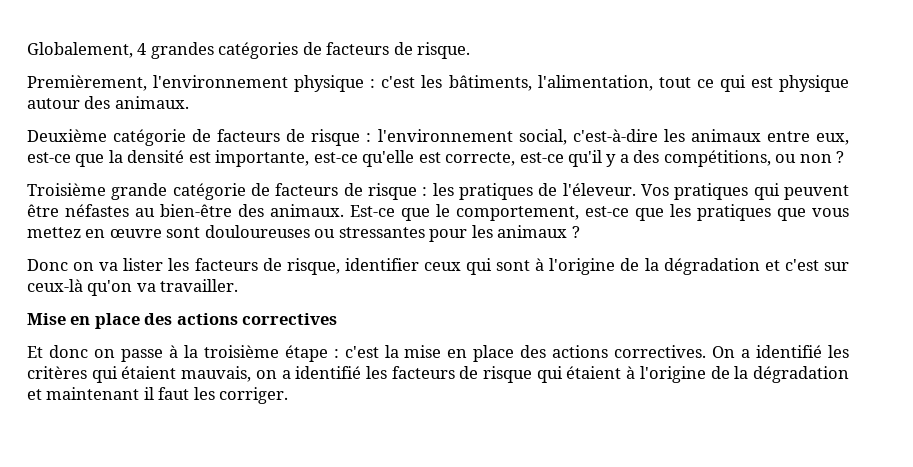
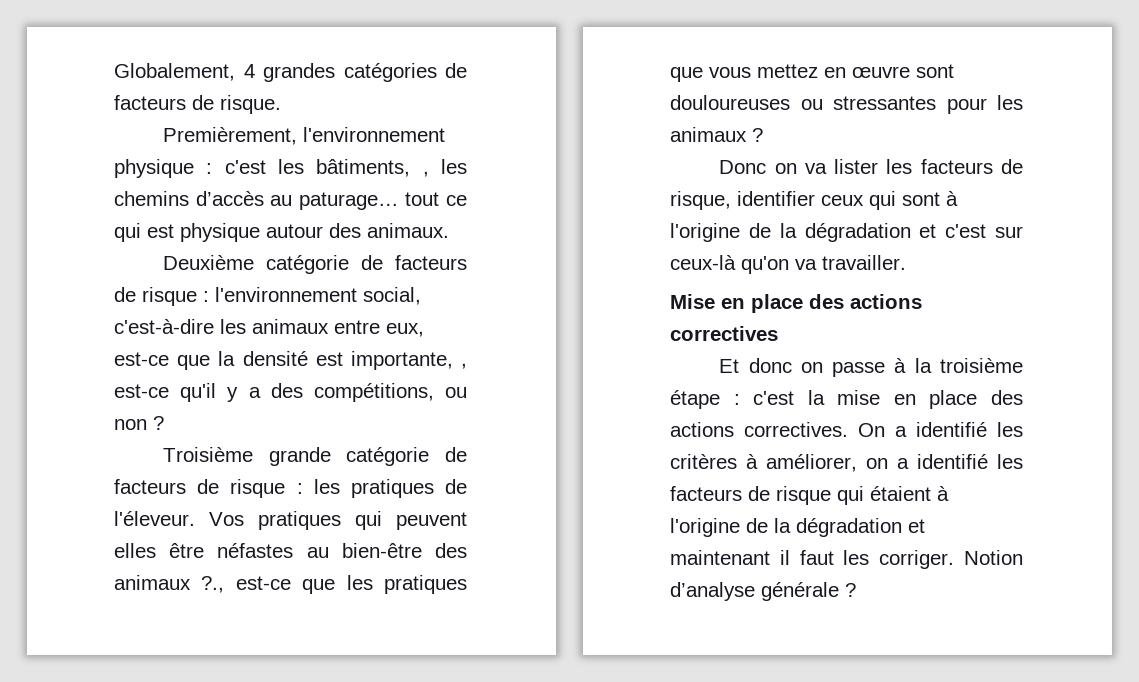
[537,75,653,91] l'alimentation, -> [422,159,467,177] [114,191,399,210] , les chemins d’accès au paturage…
[313,150,516,167] est-ce qu'elle est correcte, -> [461,363,467,369] ,
(850, 192) none -> [114,543,156,558] elles
[270,204,579,221] animaux. Est-ce que le comportement, -> [114,575,225,593] animaux ?.,
[91,366,252,383] qui étaient mauvais, -> [746,454,857,472] à améliorer,
(289, 395) none -> [964,550,1023,565] [670,582,856,601] Notion d’analyse générale ?

